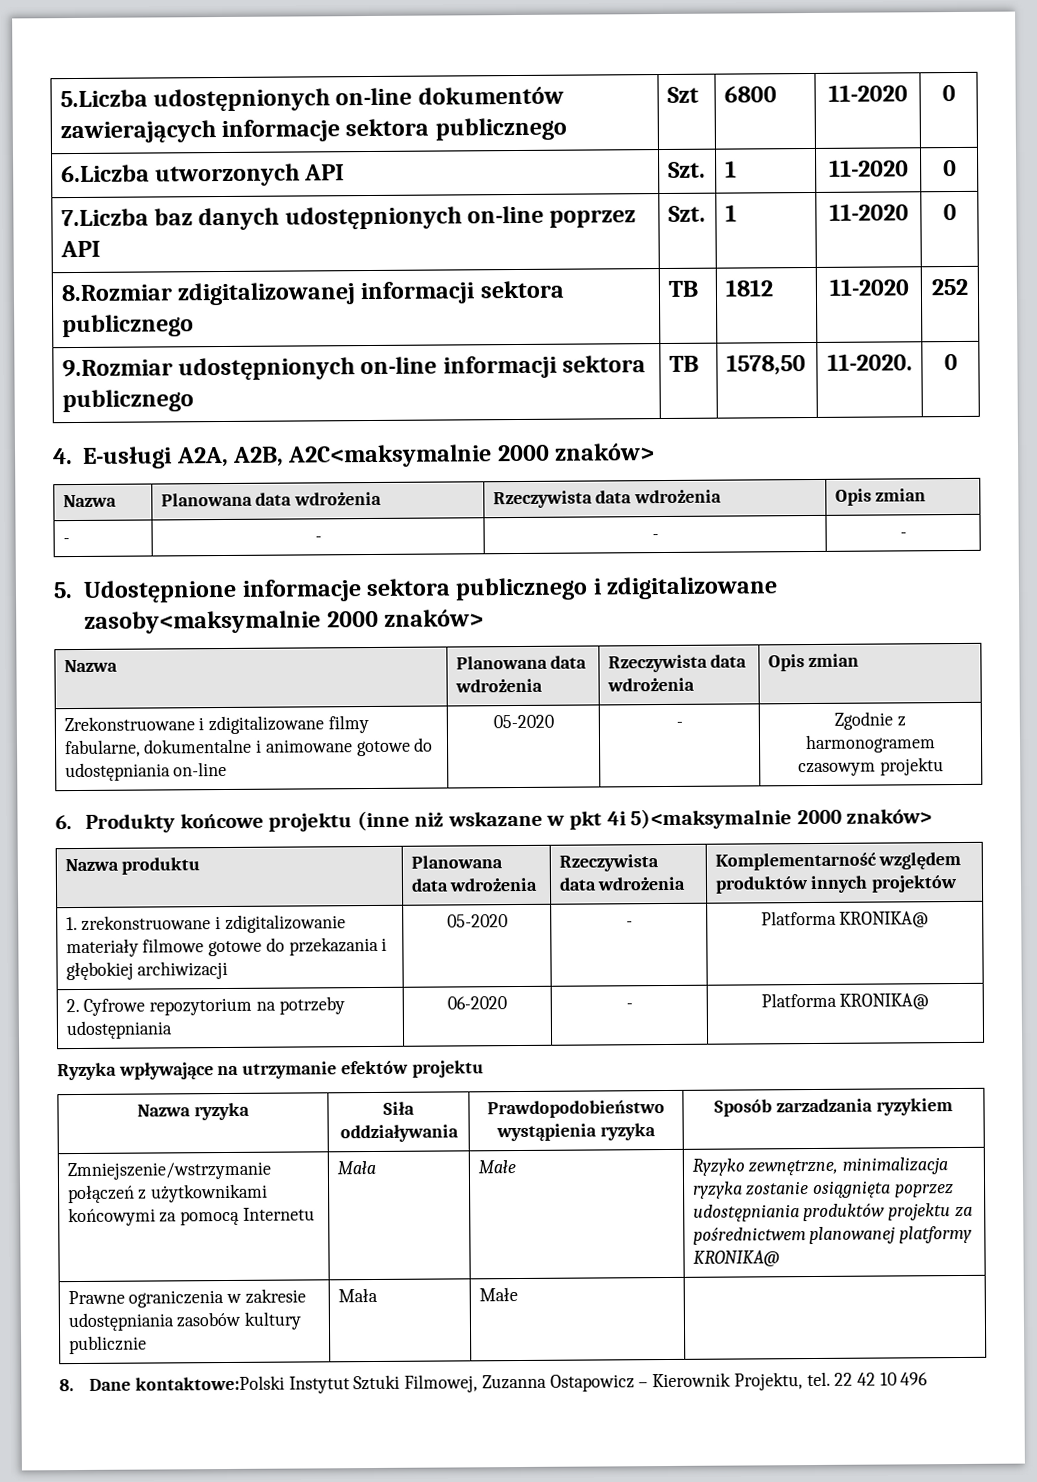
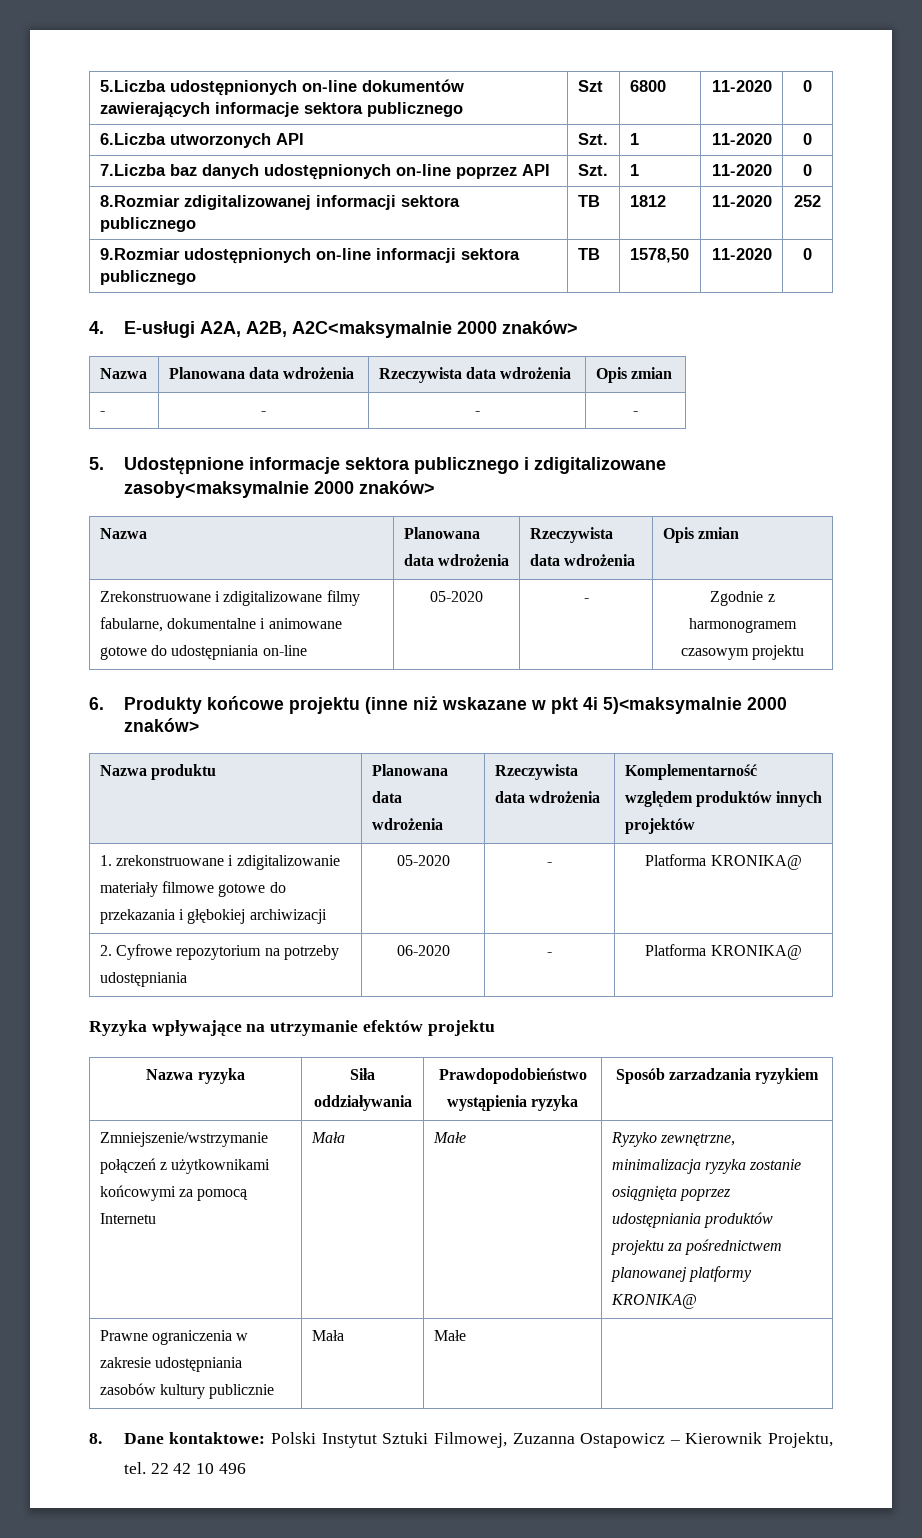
[826,353,913,371] 11-2020. -> [711,248,772,260] 11-2020
[135,1375,286,1391] kontaktowe:Polski -> [169,1432,317,1444] kontaktowe: Polski

